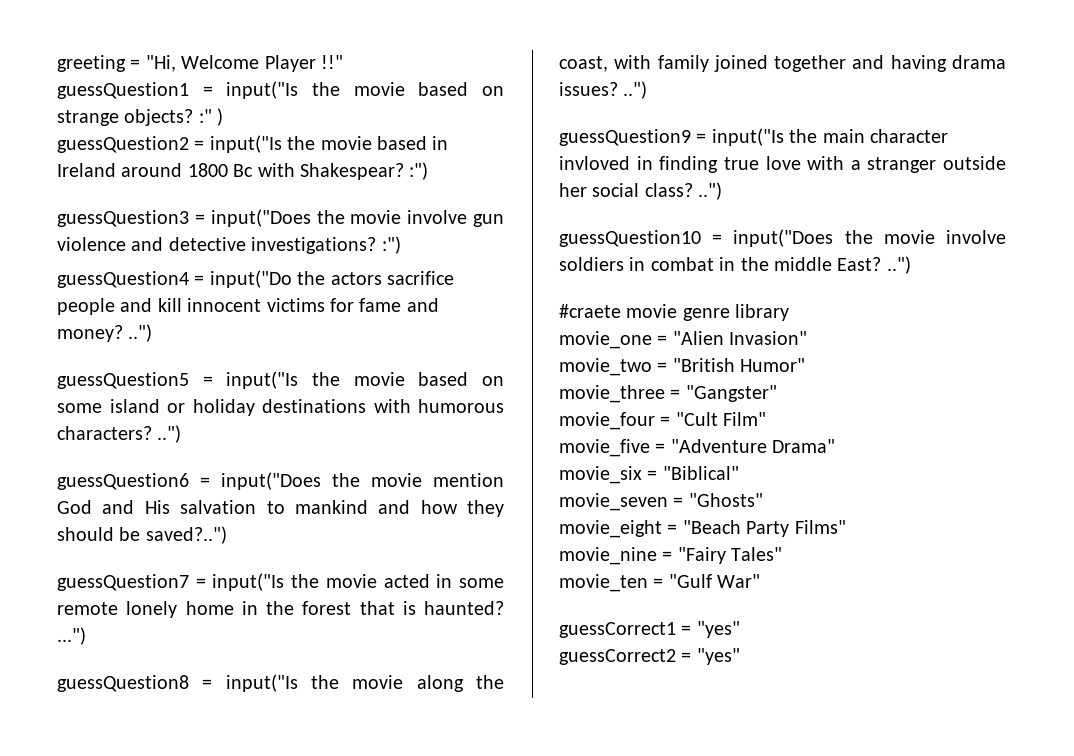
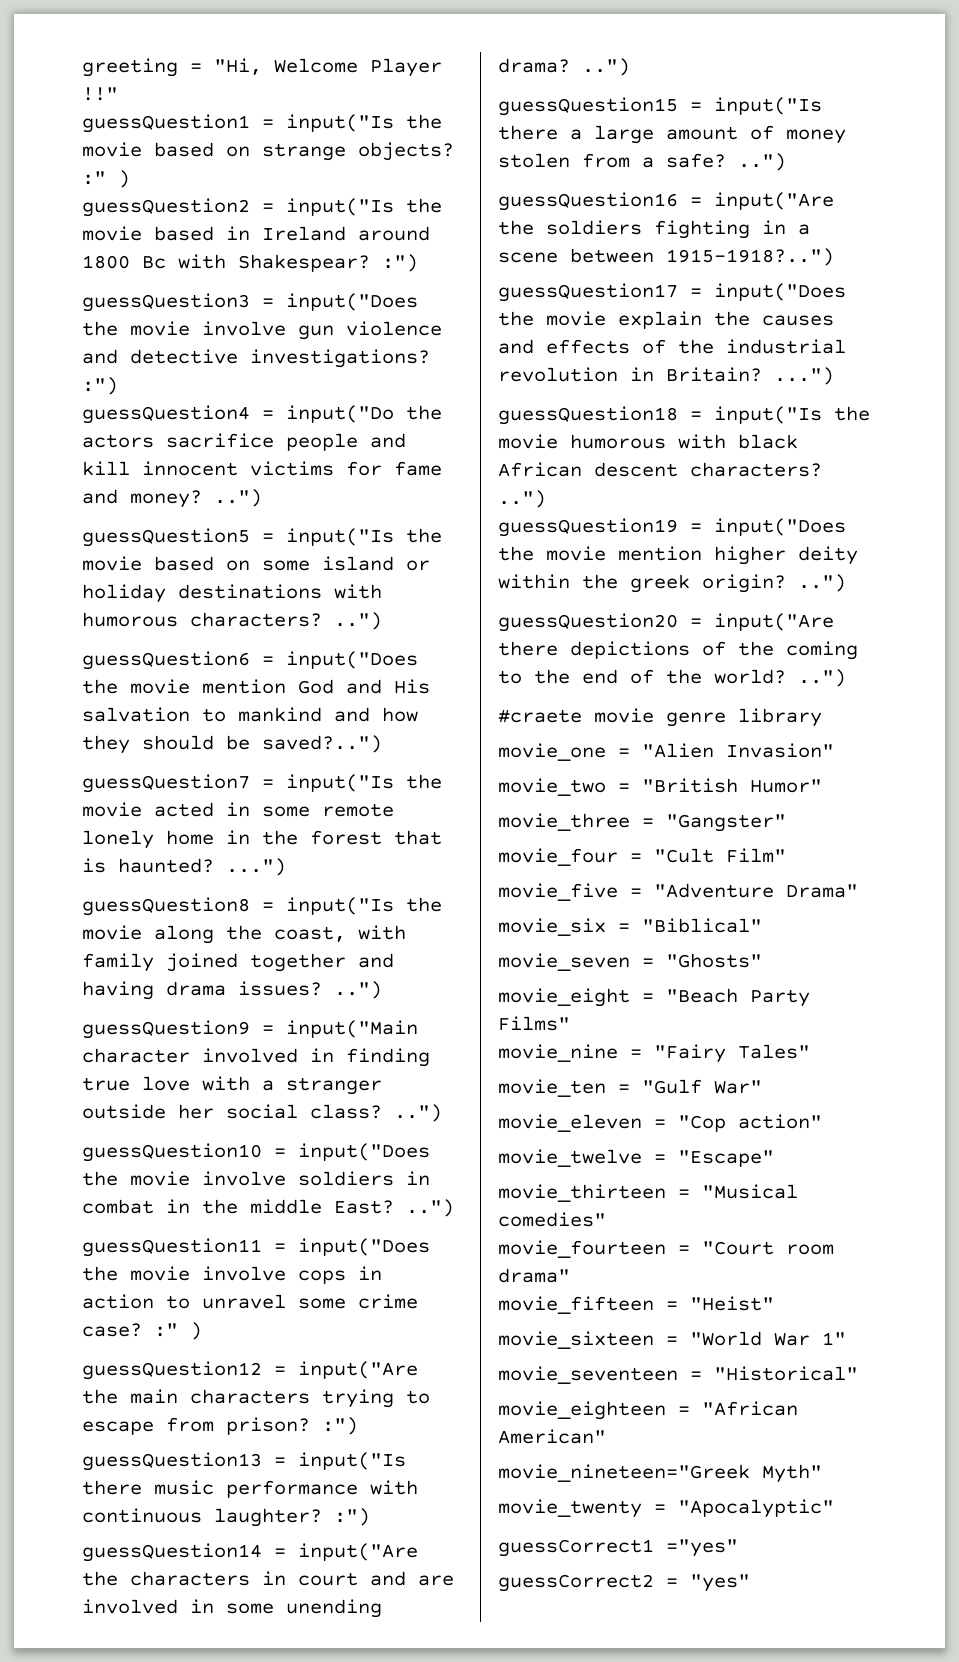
[711,128,948,146] [559,156,630,170] input("Is the main character invloved -> [286,1020,418,1038] [82,1048,298,1063] input("Main character involved
(911, 265) none -> [82,1238,430,1257] [82,1266,382,1284] [82,1294,418,1309] [82,1322,202,1340] [82,1361,418,1380] [82,1389,430,1408] [82,1417,358,1435] [82,1452,406,1471] [82,1480,418,1498] [82,1508,370,1527] [82,1543,418,1562] [82,1571,454,1586] [82,1599,382,1618] [498,58,630,76] [498,97,822,116] [498,125,846,144] [498,153,786,171] [498,192,834,211] [498,220,810,239] [498,248,834,266] [498,283,846,302] [498,311,834,329] [498,339,846,354] [498,367,834,385] [498,406,870,425] [498,434,798,449] [498,462,822,477] [498,490,546,508] [498,518,846,537] [498,546,858,565] [498,574,846,593] [498,613,834,632] [498,641,858,660] [498,669,846,687] // guessQuestion11 = input("Does the movie involve cops in action to unravel some crime case? :" ) // guessQuestion12 = input("Are the main characters trying to escape from prison? :") // guessQuestion13 = input("Is there music performance with continuous laughter? :") // guessQuestion14 = input("Are the characters in court and are involved in some unending drama? ..") // guessQuestion15 = input("Is there a large amount of money stolen from a safe? ..") // guessQuestion16 = input("Are the soldiers fighting in a scene between 1915-1918?..") // guessQuestion17 = input("Does the movie explain the causes and effects of the industrial revolution in Britain? ...") // guessQuestion18 = input("Is the movie humorous with black African descent characters? ..") // guessQuestion19 = input("Does the movie mention higher deity within the greek origin? ..") // guessQuestion20 = input("Are there depictions of the coming to the end of the world? ..")
(761, 581) none -> [498,1114,822,1132] [498,1149,774,1167] [498,1184,798,1202] [498,1212,606,1227] [498,1240,834,1258] [498,1268,570,1283] [498,1296,774,1314] [498,1331,846,1349] [498,1366,858,1384] [498,1401,798,1420] [498,1429,606,1444] [498,1464,822,1483] [498,1499,834,1518] // movie_eleven = "Cop action" // movie_twelve = "Escape" // movie_thirteen = "Musical comedies" // movie_fourteen = "Court room drama" // movie_fifteen = "Heist" // movie_sixteen = "World War 1" // movie_seventeen = "Historical" // movie_eighteen = "African American" // movie_nineteen="Greek Myth" // movie_twenty = "Apocalyptic"
[681,621,740,638] = "yes" -> [666,1539,738,1557] ="yes"

